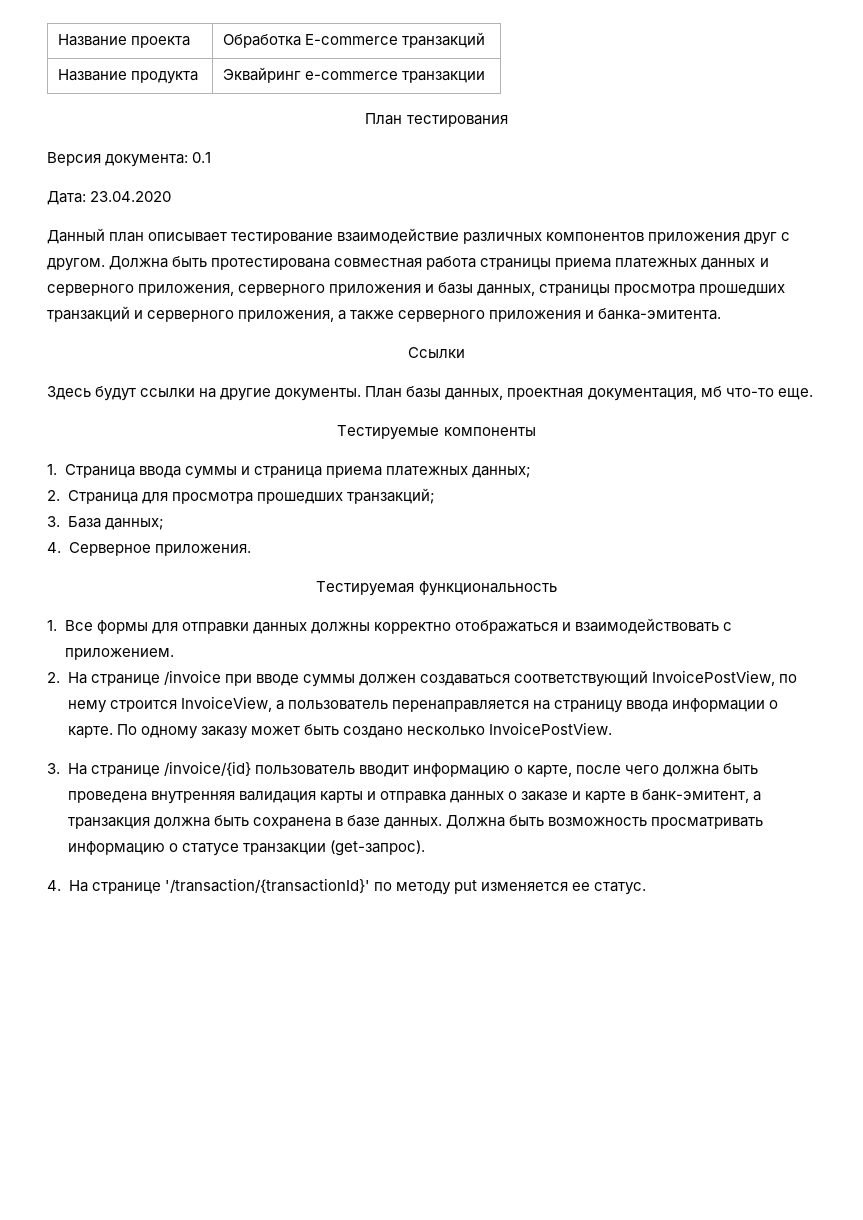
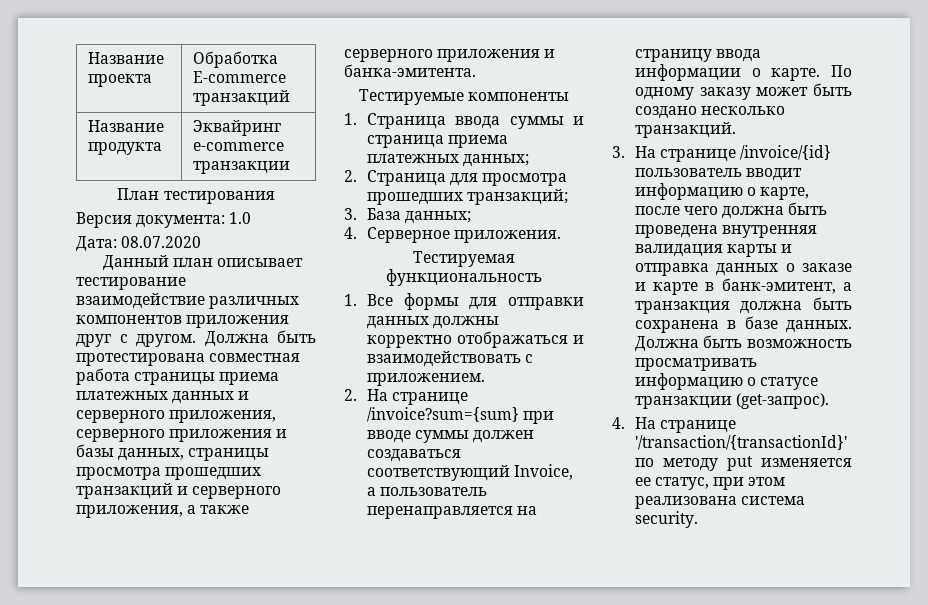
[192,152,212,163] 0.1 -> [229,212,252,224] 1.0
[90,191,172,202] 23.04.2020 -> [121,236,202,248] 08.07.2020
[408,347,465,358] [47,386,813,401] // Ссылки // Здесь будут ссылки на другие документы. План базы данных, проектная документация, мб что-то еще. -> (476, 70) none
[163,670,221,685] /invoice -> [366,407,519,422] /invoice?sum={sum}
[651,670,797,686] [67,696,272,713] InvoicePostView, по нему строится InvoiceView, -> [513,464,573,480] Invoice,
[488,722,612,735] InvoicePostView. -> [634,122,736,138] транзакций.
[593,882,646,895] статус. -> [654,477,786,490] [634,496,805,509] [634,511,698,528] статус, при этом реализована система security.

